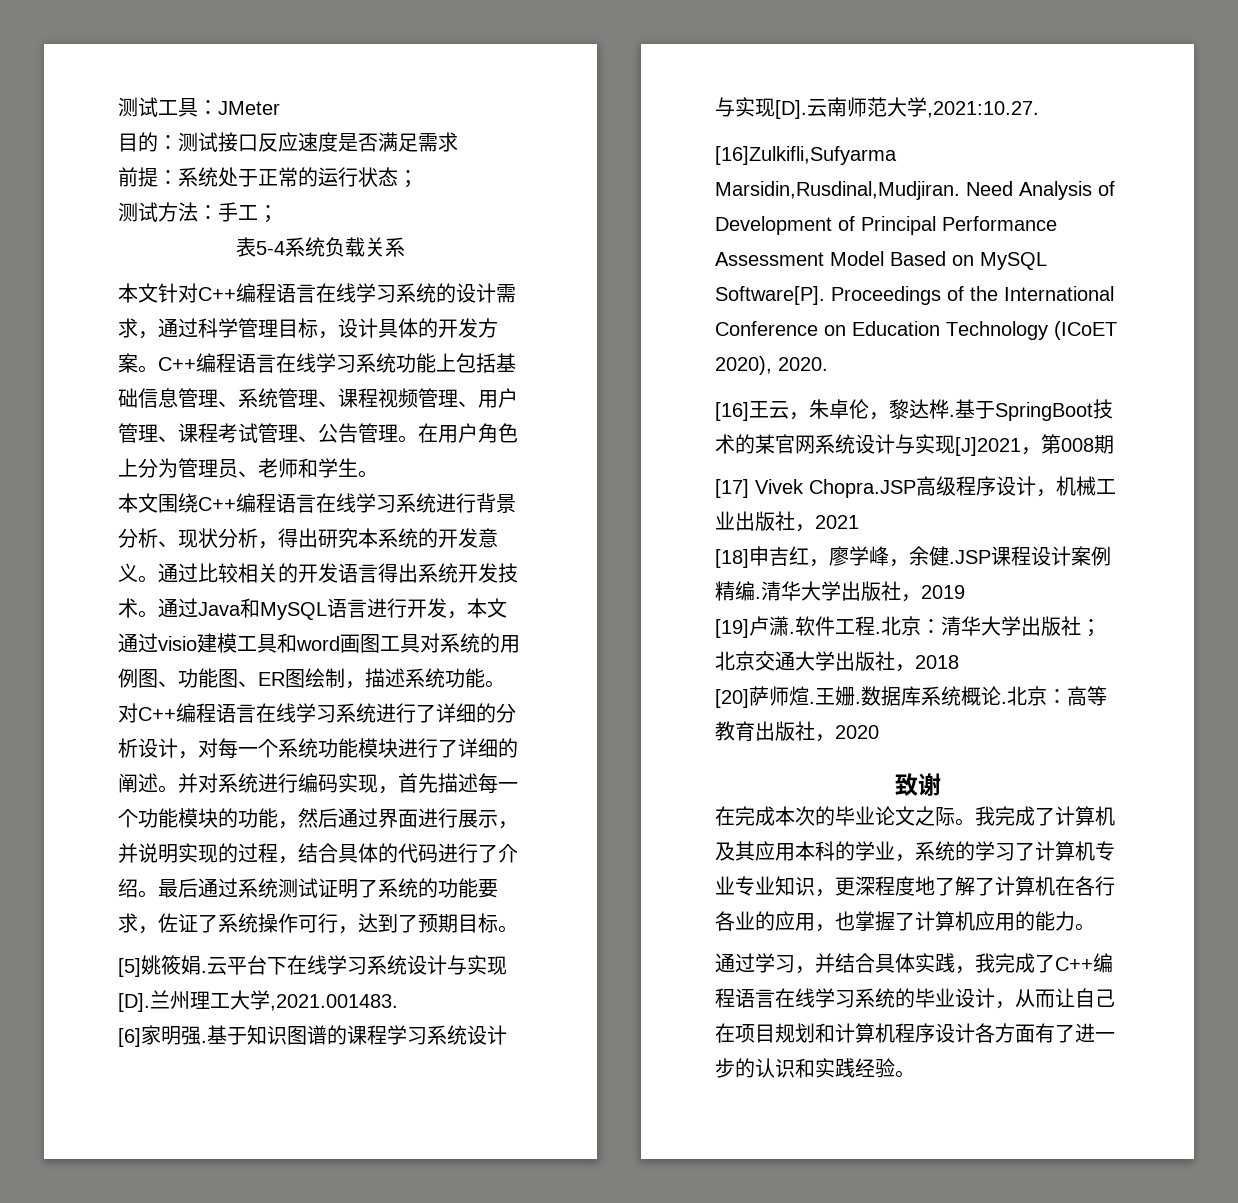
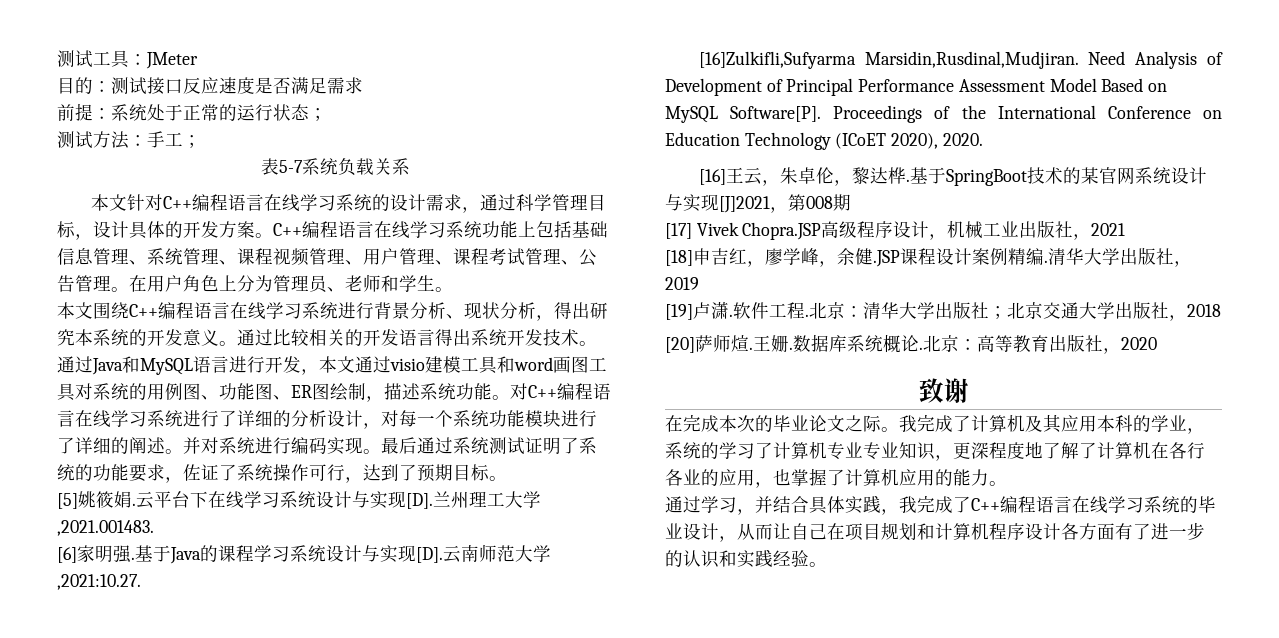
[256,241,285,255] 5-4 -> [279,160,303,173] 5-7
[378,773,518,794] [118,808,518,829] [118,843,518,864] [118,878,138,898] ，首先描述每一个功能模块的功能，然后通过界面进行展示，并说明实现的过程，结合具体的代码进行了介绍 -> (363, 445) none
[247,1025,327,1045] 知识图谱 -> [170,547,201,564] Java

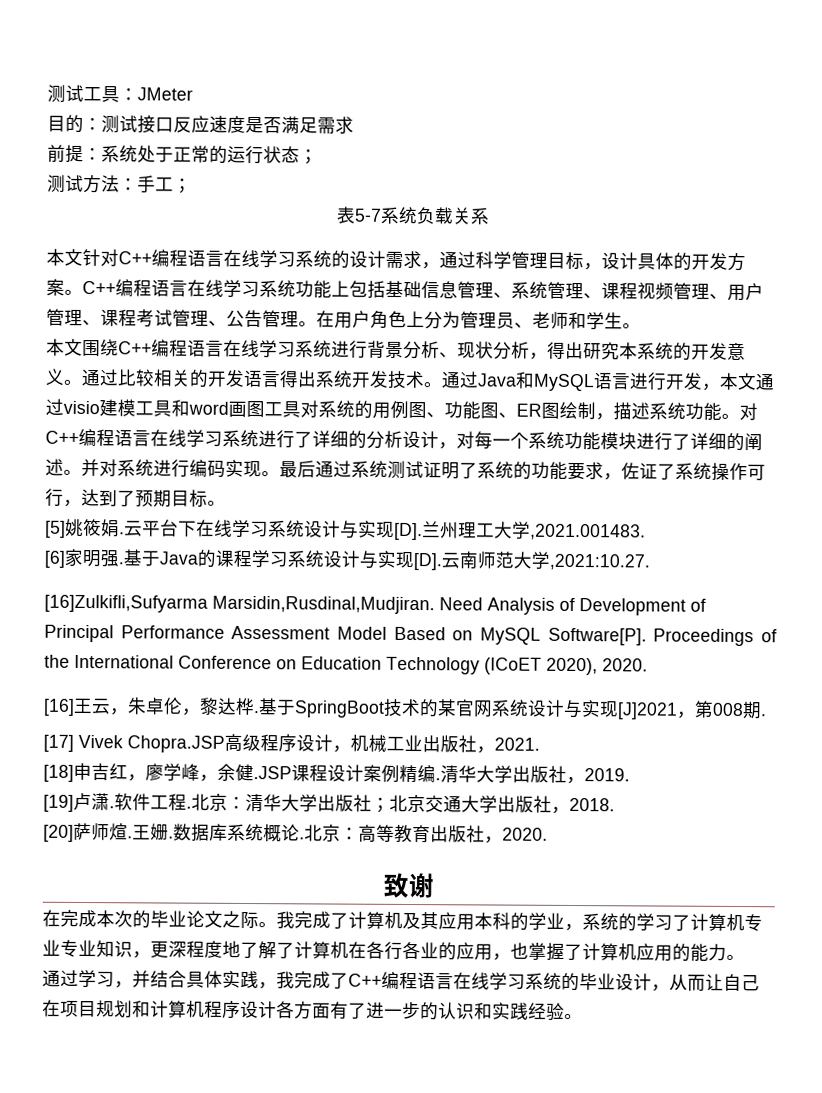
(851, 202) none -> [760,714,766,717] .
[1091,223,1126,236] 2021 -> [494,737,540,751] 2021.
[665,277,699,290] 2019 -> [584,768,630,782] 2019.
[1187,304,1221,317] 2018 -> [569,797,615,812] 2018.
[1121,337,1157,350] 2020 -> [502,827,548,841] 2020.

